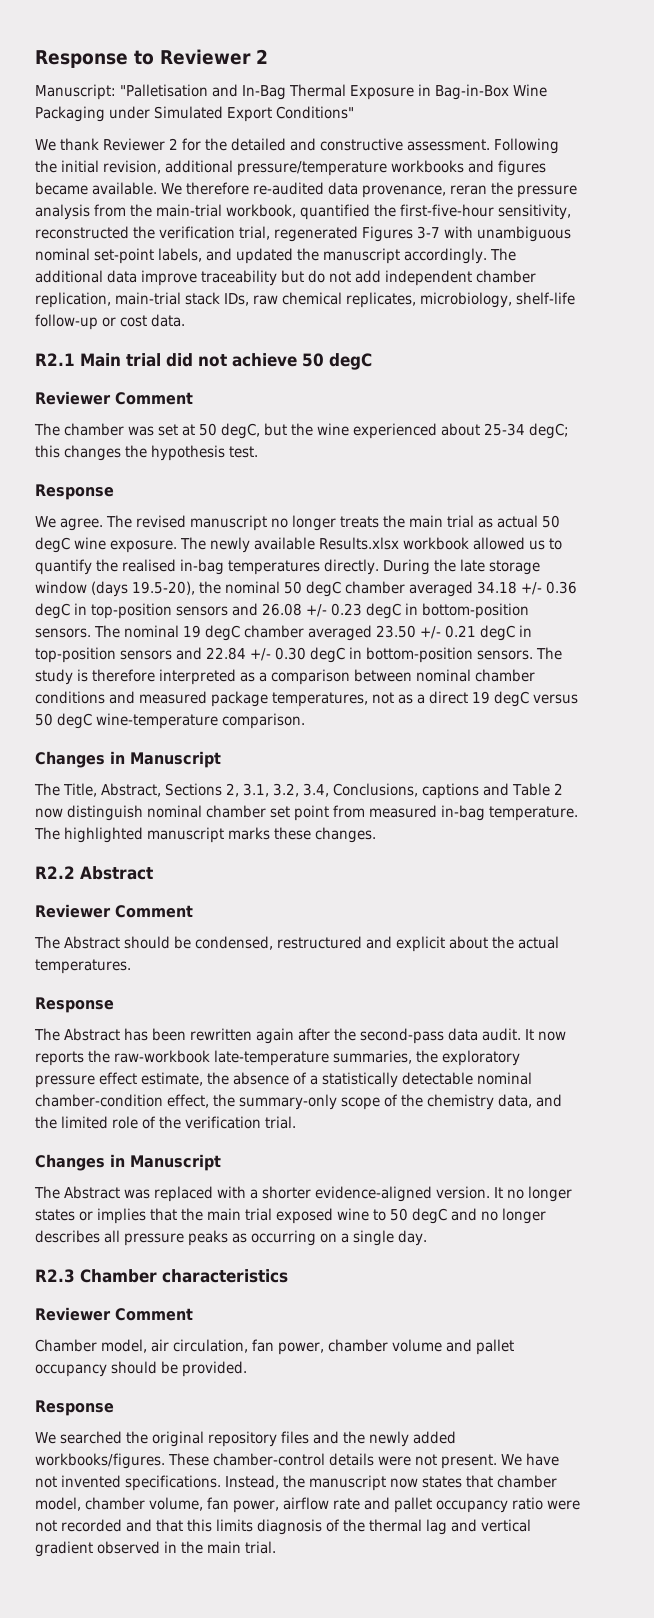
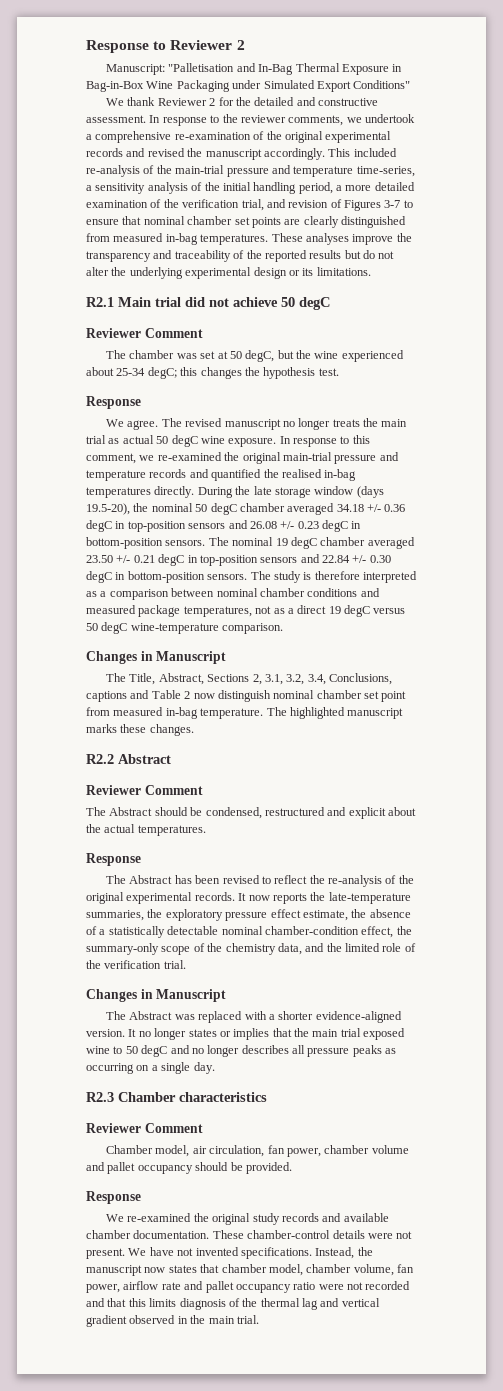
[494,138,559,154] [35,160,546,176] [35,182,577,198] [35,204,571,220] [35,226,571,242] [35,248,516,264] [35,270,536,286] [35,292,575,308] [35,314,185,330] Following the initial revision, additional pressure/temperature workbooks and figures became available. We therefore re-audited data provenance, reran the pressure analysis from the main-trial workbook, quantified the first-five-hour sensitivity, reconstructed the verification trial, regenerated Figures 3-7 with unambiguous nominal set-point labels, and updated the manuscript accordingly. The additional data improve traceability but do not add independent chamber replication, main-trial stack IDs, raw chemical replicates, microbiology, shelf-life follow-up or cost data. -> [149,114,415,126] [86,131,392,143] [86,148,397,160] [86,165,415,177] [86,182,415,194] [86,199,413,211] [86,216,406,228] [86,233,412,245] [86,250,395,262] [86,267,371,279] In response to the reviewer comments, we undertook a comprehensive re-examination of the original experimental records and revised the manuscript accordingly. This included re-analysis of the main-trial pressure and temperature time-series, a sensitivity analysis of the initial handling period, a more detailed examination of the verification trial, and revision of Figures 3-7 to ensure that nominal chamber set points are clearly distinguished from measured in-bag temperatures. These analyses improve the transparency and traceability of the reported results but do not alter the underlying experimental design or its limitations.
[180,537,562,553] [35,559,92,575] The newly available Results.xlsx workbook allowed us to quantify -> [279,435,370,447] [86,452,399,464] [86,469,262,481] In response to this comment, we re-examined the original main-trial pressure and temperature records and quantified
[190,1028,521,1044] rewritten again after the second-pass data audit. -> [222,875,414,887] [86,892,235,904] revised to reflect the re-analysis of the original experimental records.
[114,1050,210,1063] raw-workbook -> (326, 896) none
[60,1431,456,1447] [35,1453,165,1469] searched the original repository files and the newly added workbooks/figures. -> [127,1213,389,1225] [86,1230,210,1239] re-examined the original study records and available chamber documentation.

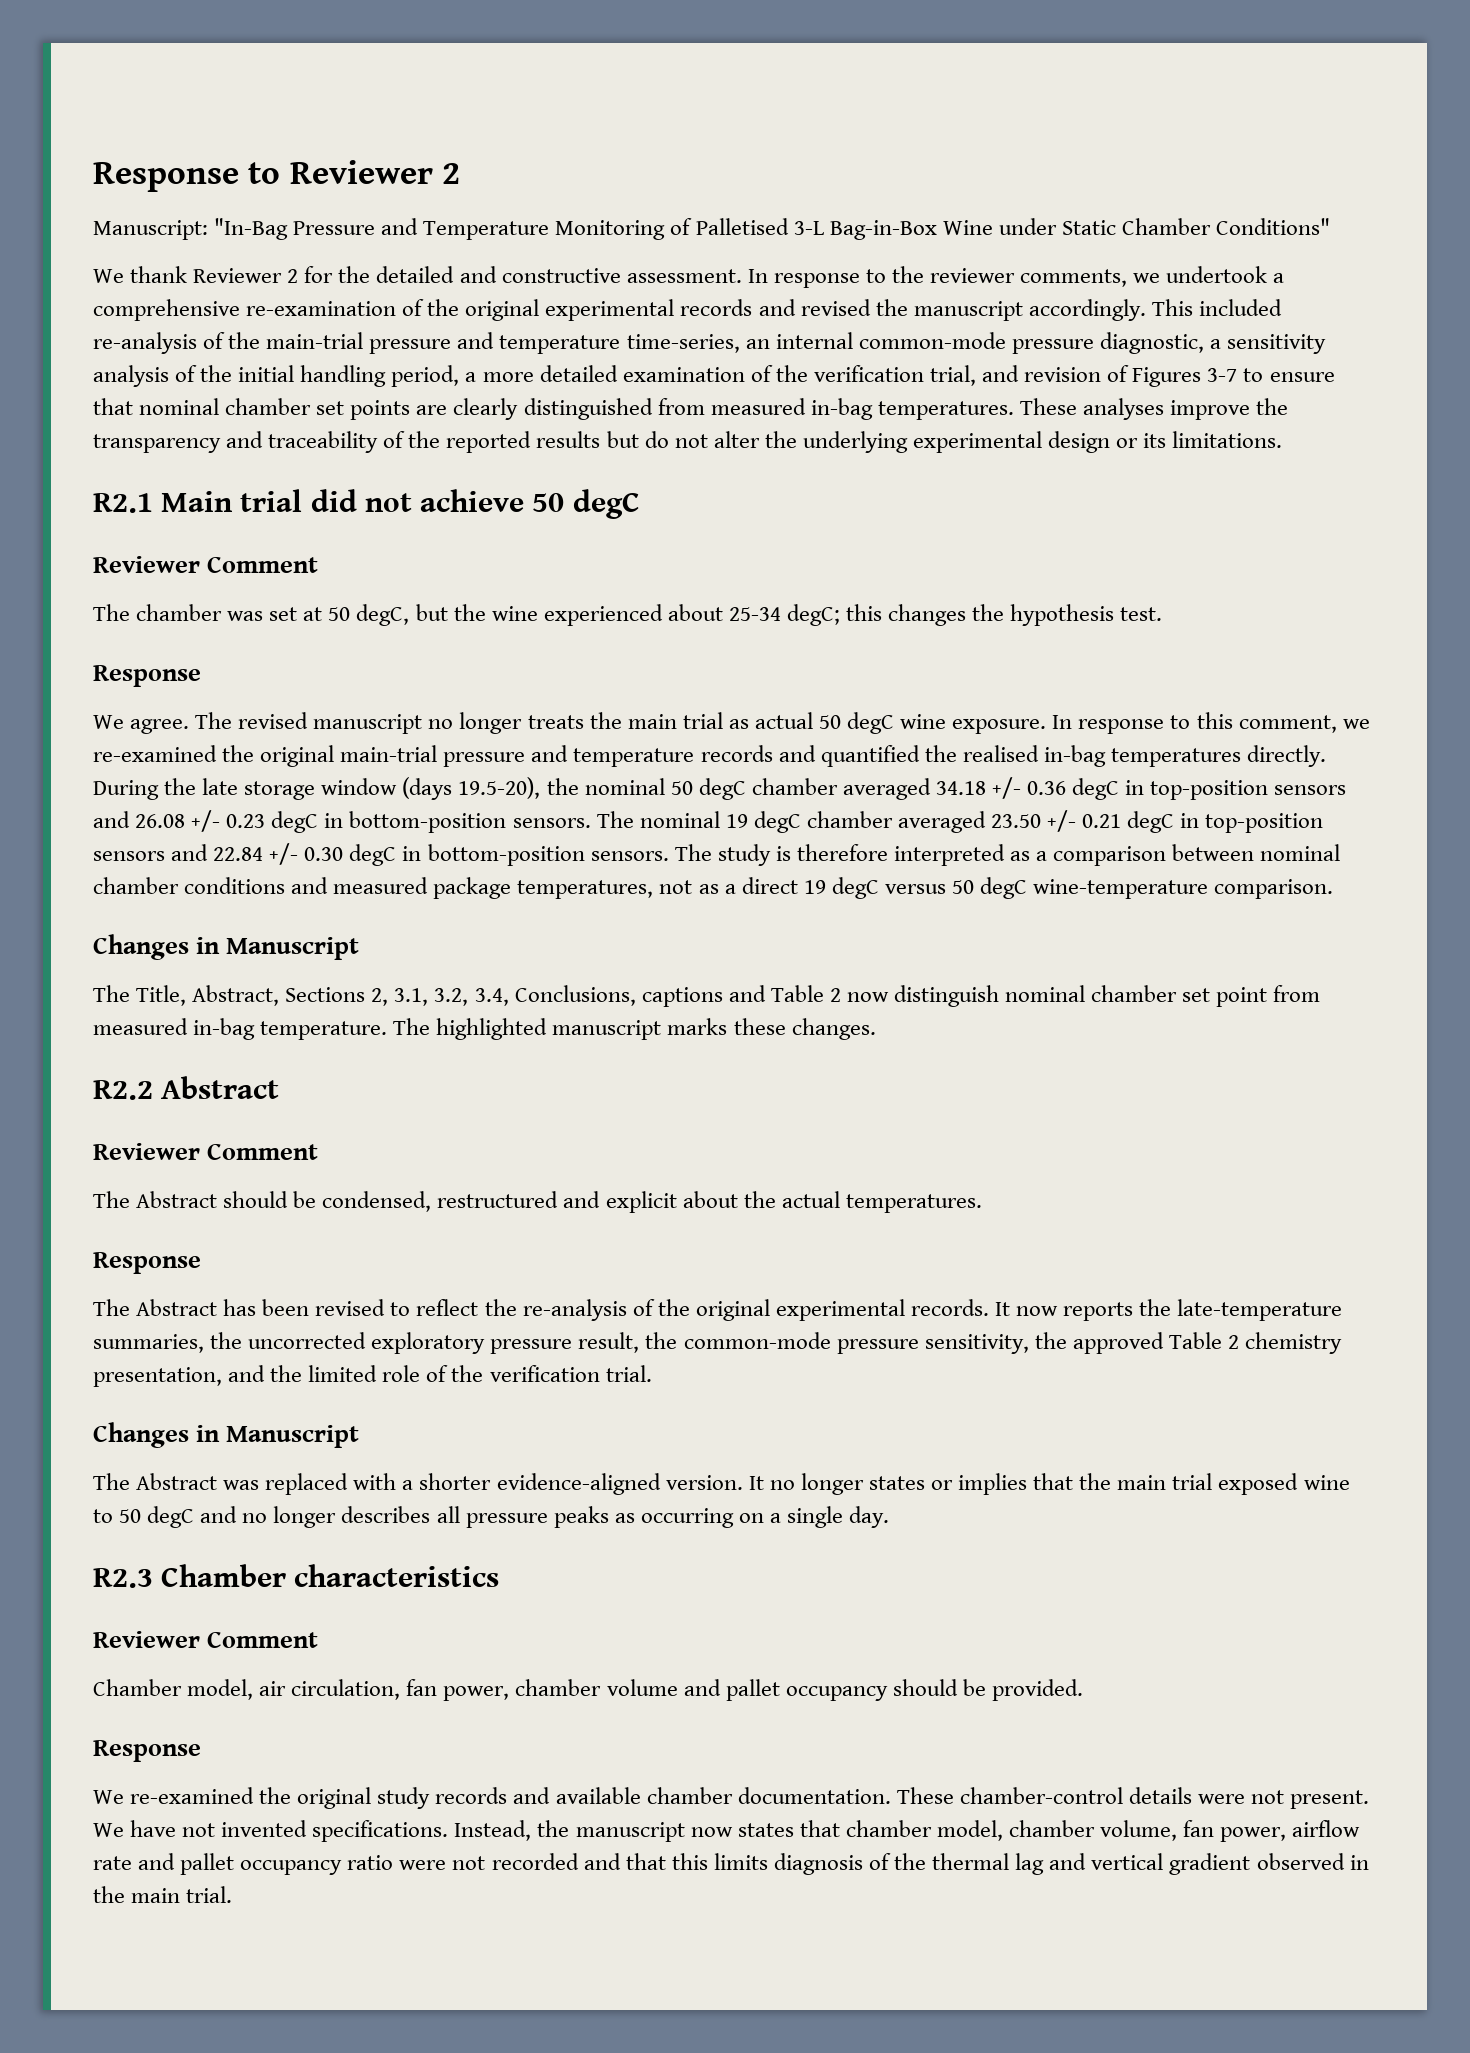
[168,63,403,75] [86,80,351,92] "Palletisation and In-Bag Thermal Exposure in Bag-in-Box Wine Packaging under Simulated Export -> [214,218,1211,240] "In-Bag Pressure and Temperature Monitoring of Palletised 3-L Bag-in-Box Wine under Static Chamber
(415, 171) none -> [745,332,1204,354] an internal common-mode pressure diagnostic,
(163, 913) none -> [248,1332,367,1349] uncorrected
[270,909,411,921] [86,926,412,938] [86,943,302,955] effect estimate, the absence of a statistically detectable nominal chamber-condition effect, the summary-only scope of the chemistry data, -> [578,1332,1343,1354] [93,1367,222,1387] result, the common-mode pressure sensitivity, the approved Table 2 chemistry presentation,

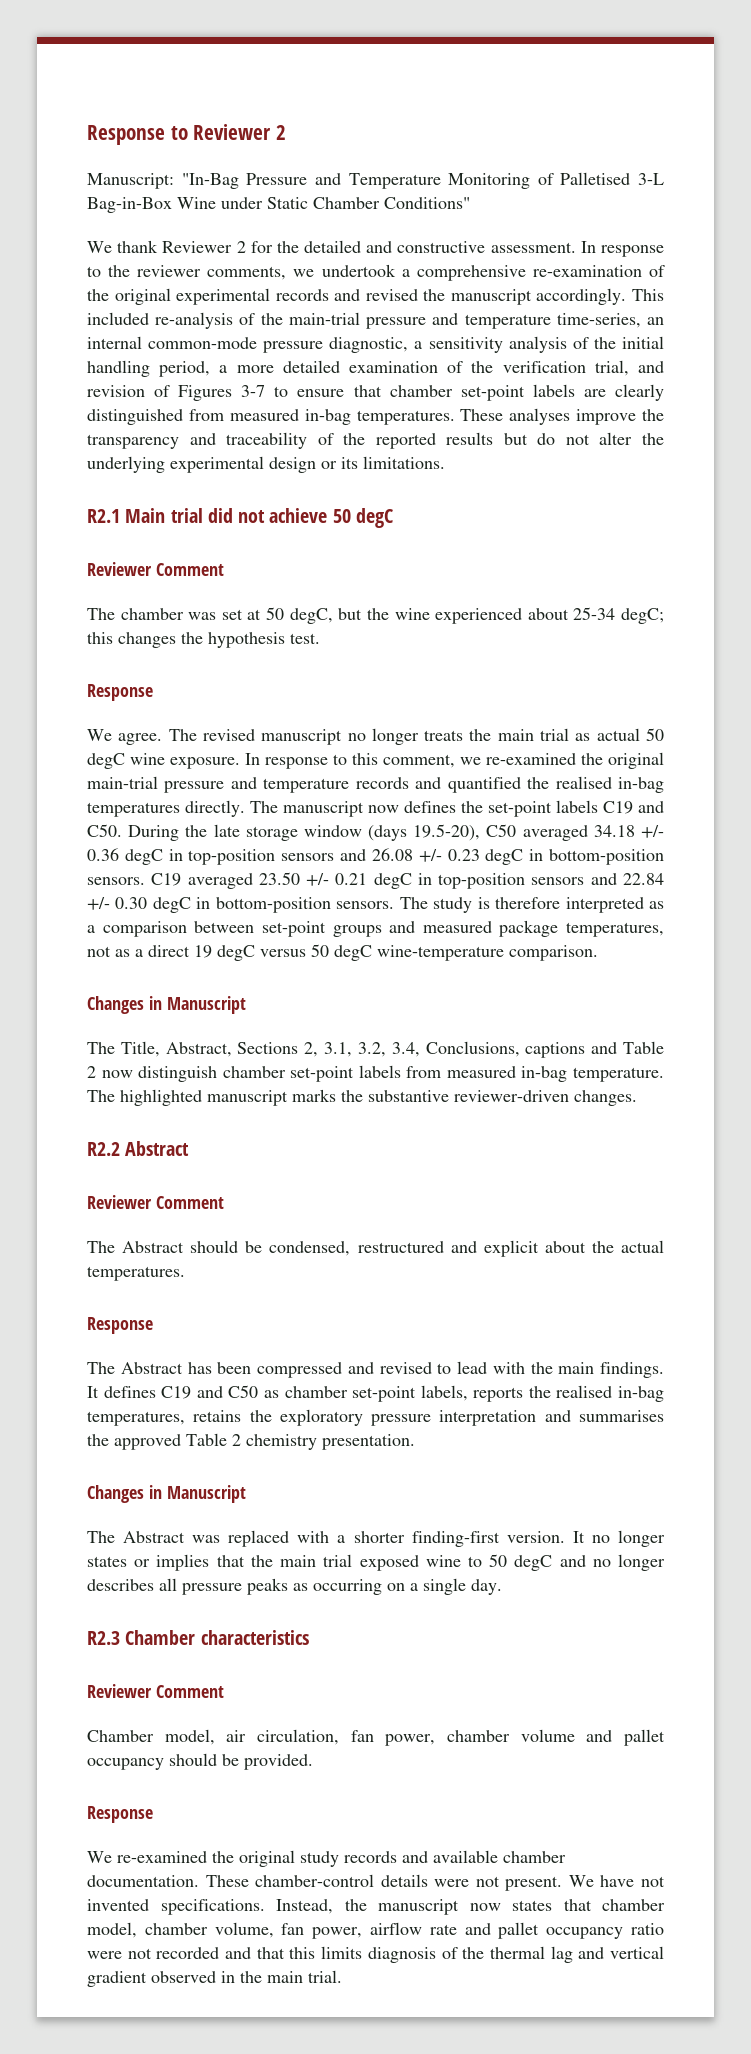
[139,398,411,420] nominal chamber set points -> [389,384,575,401] chamber set-point labels
(1327, 756) none -> [250,800,664,817] [87,824,122,837] The manuscript now defines the set-point labels C19 and C50.
[546,778,838,800] the nominal 50 degC chamber -> [486,824,517,837] C50
[596,811,893,833] The nominal 19 degC chamber -> [151,873,182,886] C19
[1260,844,1341,861] [93,877,286,894] nominal chamber conditions -> [261,921,382,937] set-point groups
[1005,985,1268,1007] nominal chamber set point -> [222,1065,401,1082] chamber set-point labels
[733,1018,786,1035] these -> [341,1090,569,1102] the substantive reviewer-driven
[315,1299,1343,1321] [93,1332,1029,1354] revised to reflect the re-analysis of the original experimental records. It now reports the late-temperature summaries, the uncorrected exploratory pressure result, the common-mode pressure sensitivity, -> [257,1361,664,1378] [87,1385,664,1402] [87,1409,664,1426] compressed and revised to lead with the main findings. It defines C19 and C50 as chamber set-point labels, reports the realised in-bag temperatures, retains the exploratory pressure interpretation and summarises
[93,1365,652,1387] presentation, and the limited role of the verification trial. -> [322,1434,415,1450] presentation.
[496,1473,661,1495] evidence-aligned -> [411,1531,500,1547] finding-first

